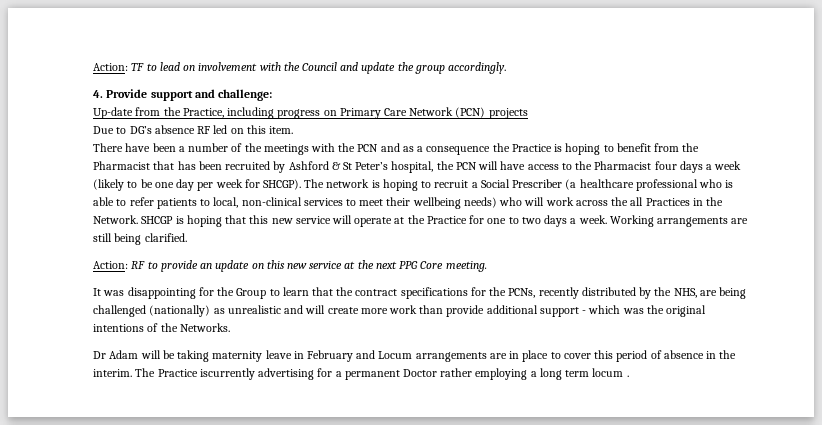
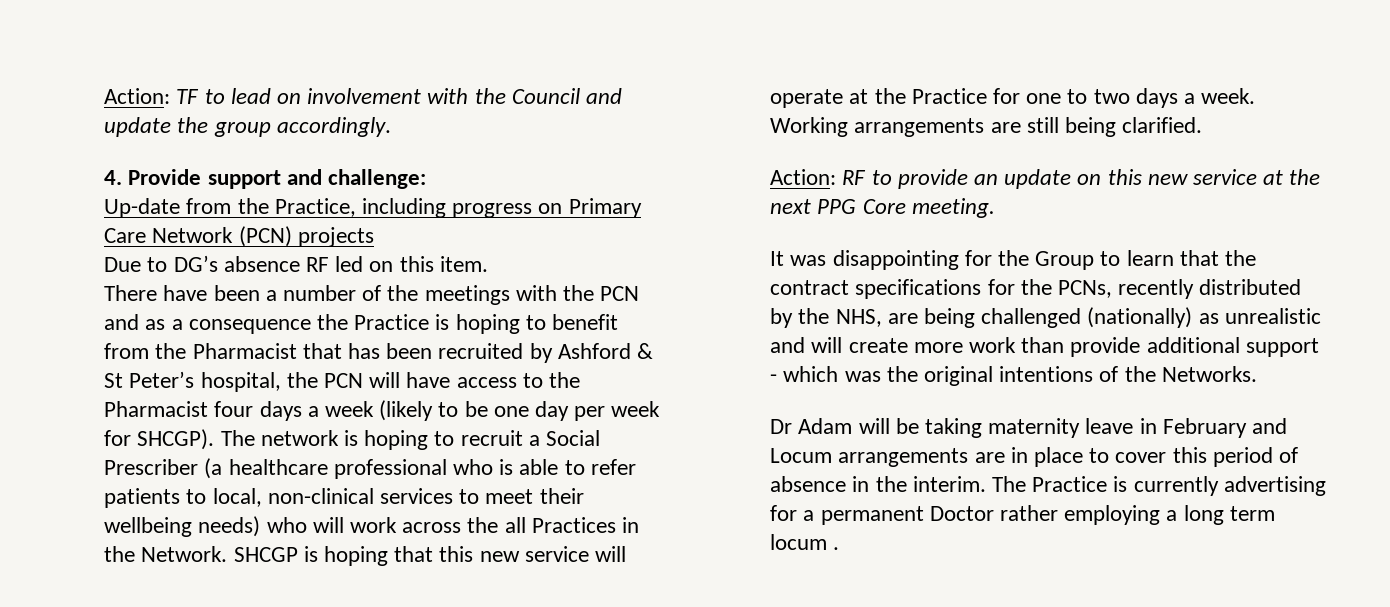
[199,368,255,380] iscurrently -> [1113,476,1219,496] is currently

